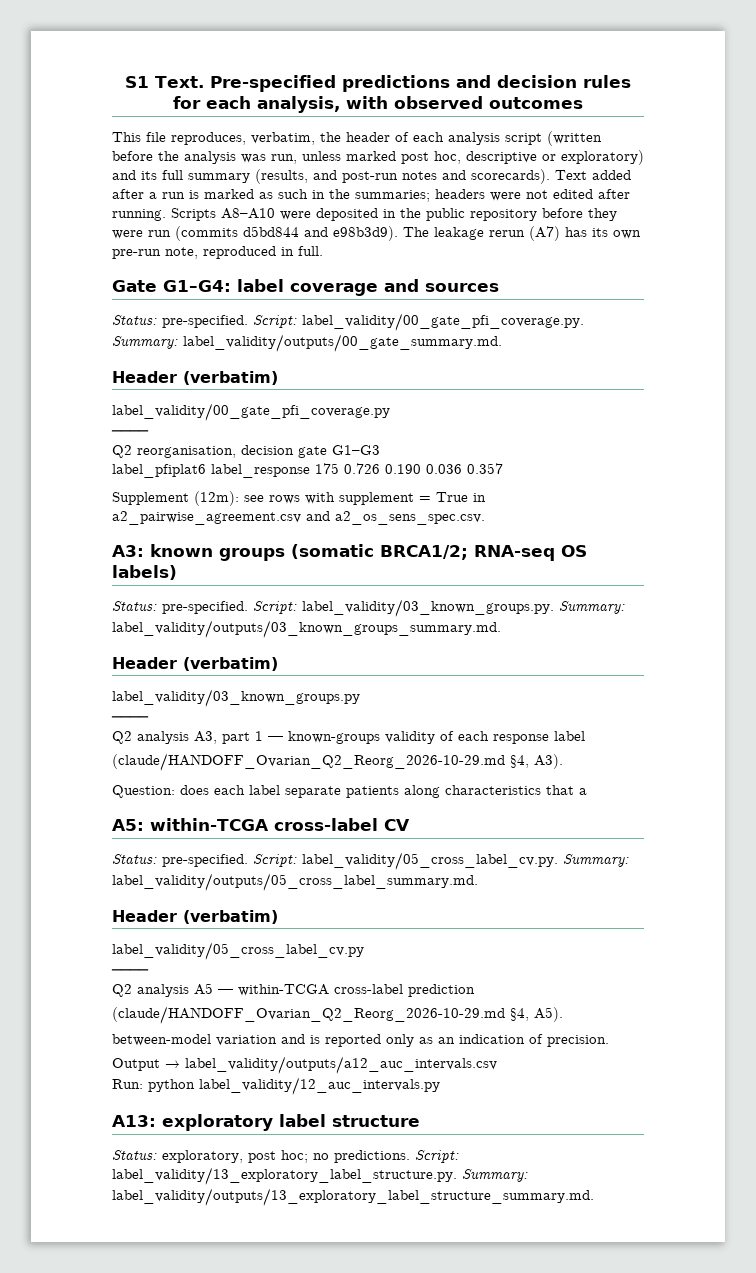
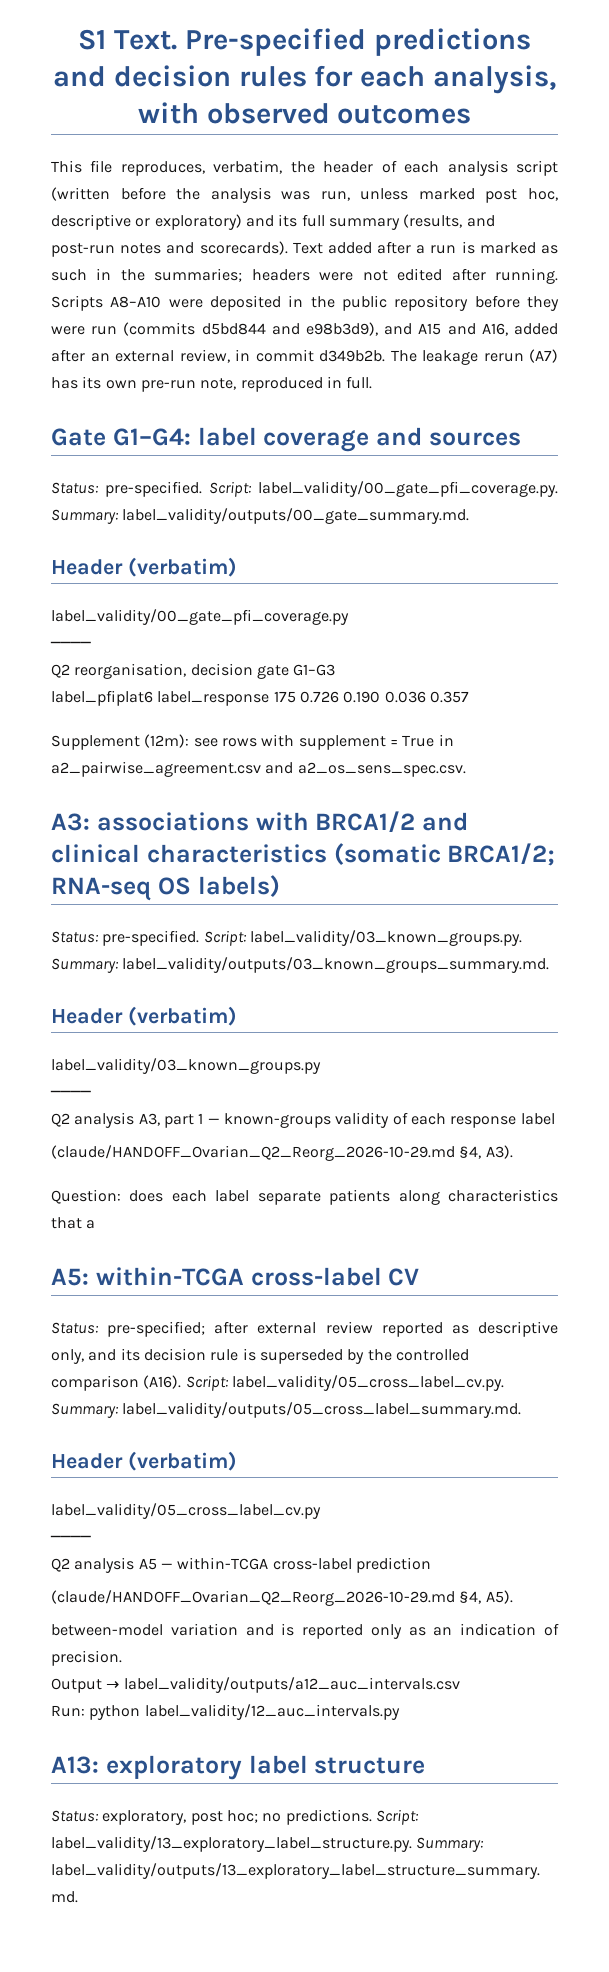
[333,226,398,241] e98b3d9). -> [306,322,558,336] [51,349,385,363] e98b3d9), and A15 and A16, added after an external review, in commit d349b2b.
[150,544,285,561] known groups -> [96,811,468,832] [51,844,327,863] associations with BRCA1/2 and clinical characteristics
[162,854,248,867] pre-specified. -> [107,1321,559,1337] [51,1348,469,1364] [51,1375,182,1391] pre-specified; after external review reported as descriptive only, and its decision rule is superseded by the controlled comparison (A16).

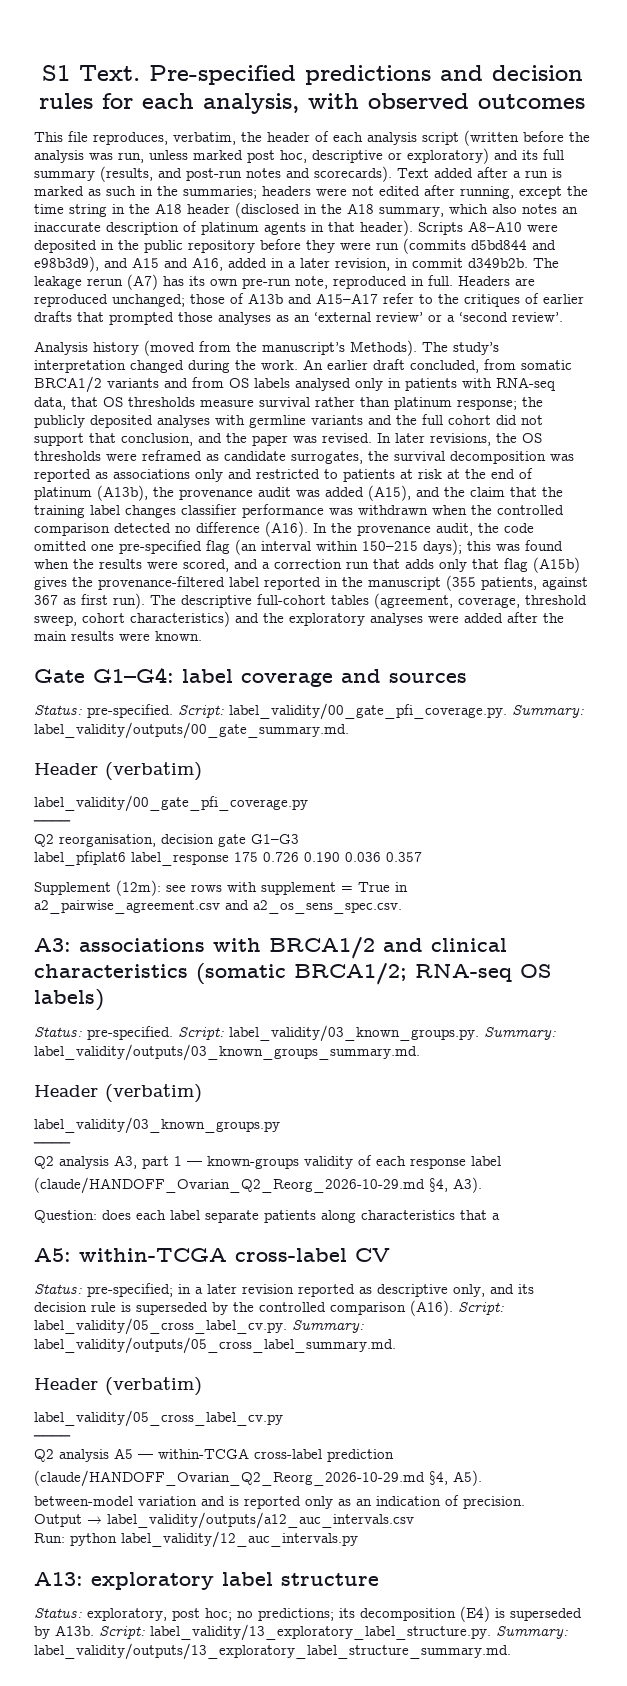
[495,268,558,284] running. -> [460,186,588,199] [34,202,578,218] [34,220,413,236] running, except the time string in the A18 header (disclosed in the A18 summary, which also notes an inaccurate description of platinum agents in that header).
[51,349,230,363] after an external review, -> [271,258,390,271] in a later revision,
(373, 382) none -> [458,276,535,286] [34,293,584,307] [34,311,563,325] [34,340,499,356] [34,359,572,373] [34,376,556,393] [34,397,543,410] [34,414,543,428] [34,433,542,446] [34,450,574,464] [34,468,533,482] [34,485,563,501] [34,504,564,518] [34,521,534,537] [34,539,563,555] [34,557,580,573] [34,575,588,591] [34,593,587,609] [34,611,564,627] [34,631,202,641] Headers are reproduced unchanged; those of A13b and A15–A17 refer to the critiques of earlier drafts that prompted those analyses as an ‘external review’ or a ‘second review’. // Analysis history (moved from the manuscript’s Methods). The study’s interpretation changed during the work. An earlier draft concluded, from somatic BRCA1/2 variants and from OS labels analysed only in patients with RNA-seq data, that OS thresholds measure survival rather than platinum response; the publicly deposited analyses with germline variants and the full cohort did not support that conclusion, and the paper was revised. In later revisions, the OS thresholds were reframed as candidate surrogates, the survival decomposition was reported as associations only and restricted to patients at risk at the end of platinum (A13b), the provenance audit was added (A15), and the claim that the training label changes classifier performance was withdrawn when the controlled comparison detected no difference (A16). In the provenance audit, the code omitted one pre-specified flag (an interval within 150–215 days); this was found when the results were scored, and a correction run that adds only that flag (A15b) gives the provenance-filtered label reported in the manuscript (355 patients, against 367 as first run). The descriptive full-cohort tables (agreement, coverage, threshold sweep, cohort characteristics) and the exploratory analyses were added after the main results were known.
[214,1321,373,1334] after external review -> [178,1284,294,1294] in a later revision
[285,1809,372,1825] predictions. -> [258,1606,582,1622] [34,1625,94,1639] predictions; its decomposition (E4) is superseded by A13b.

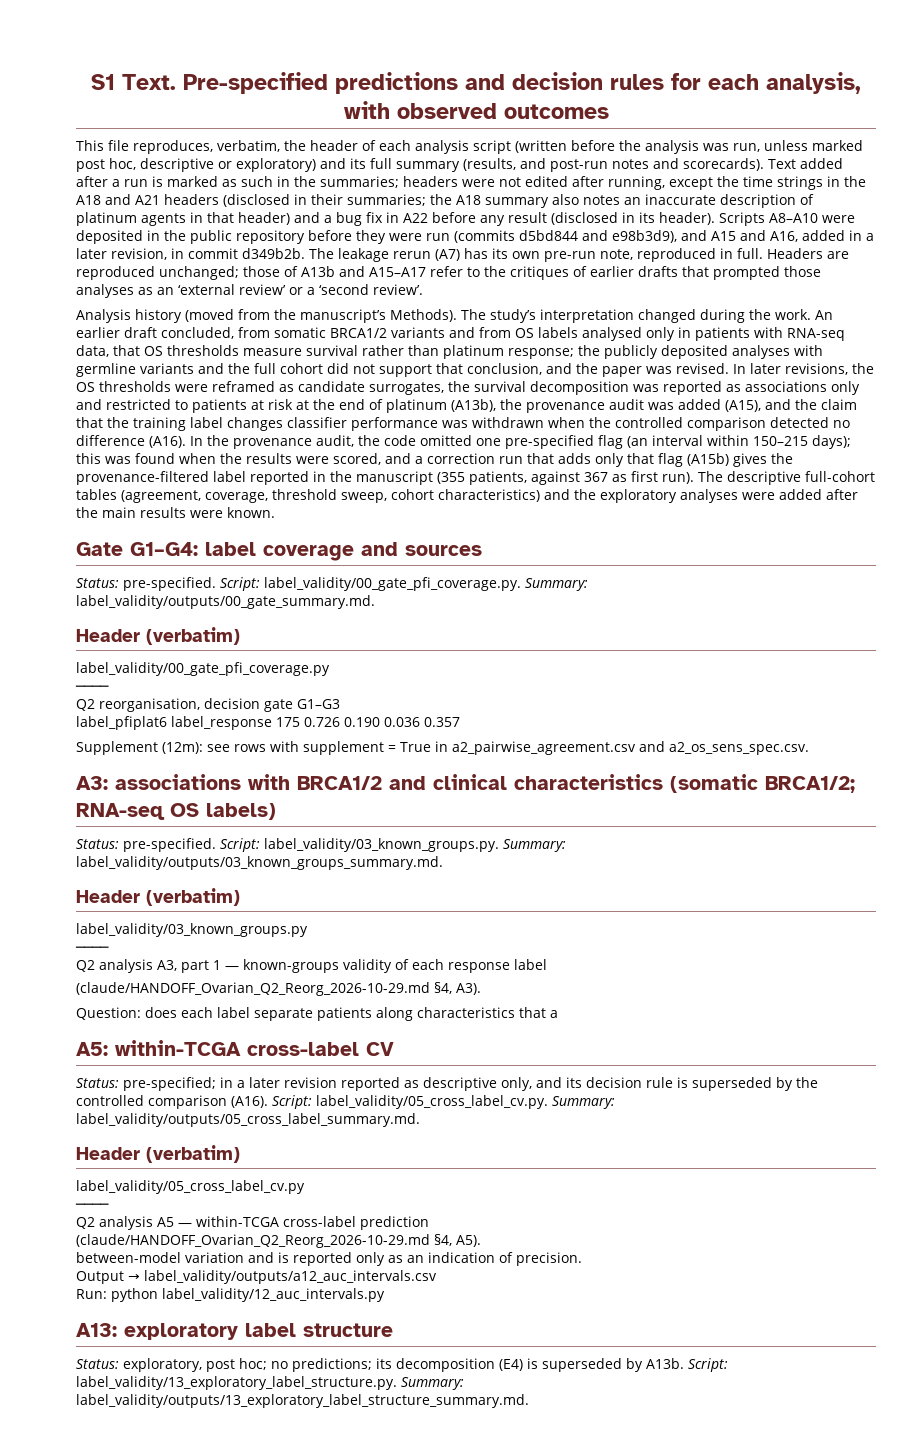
[69,202,488,218] string in the A18 header (disclosed in the A18 summary, which -> [777,176,866,190] [76,194,549,208] strings in the A18 and A21 headers (disclosed in their summaries; the A18 summary
(355, 227) none -> [238,212,655,226] header) and a bug fix in A22 before any result (disclosed in its

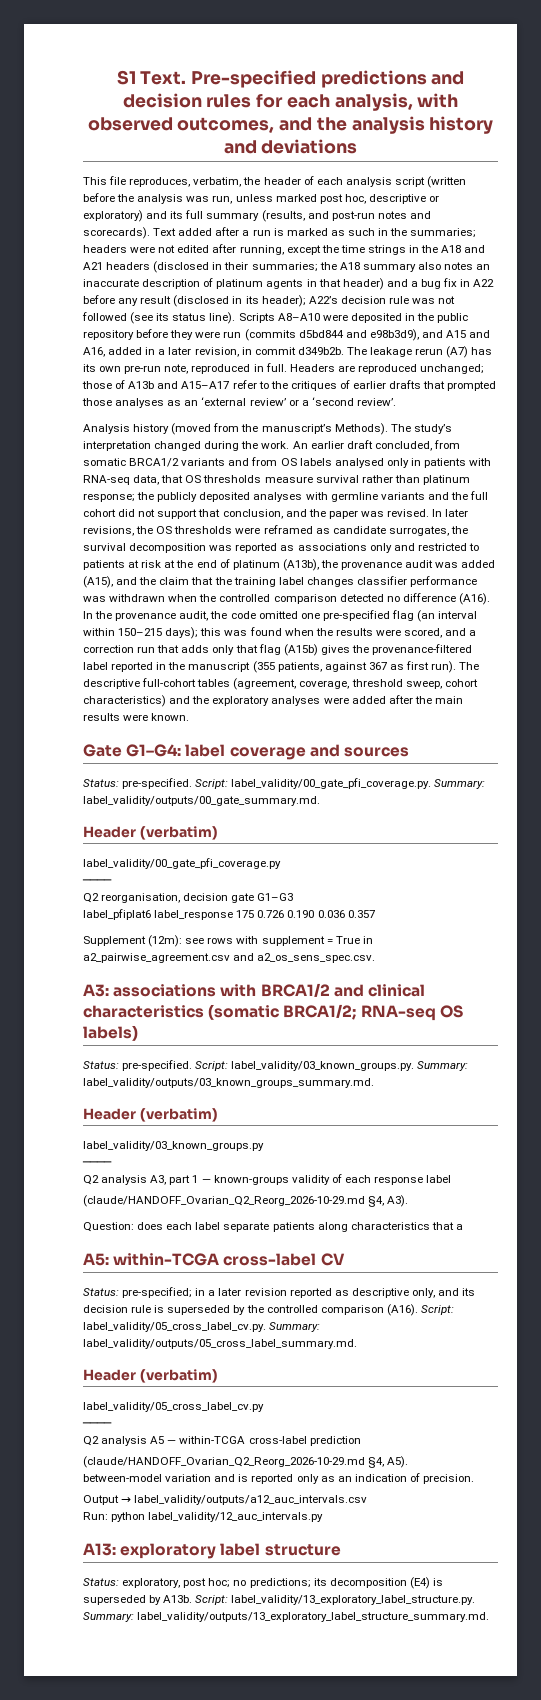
[503,104,609,119] outcomes -> [177,116,494,134] [223,139,358,154] outcomes, and the analysis history and deviations
[659,212,715,225] header). -> [261,295,456,307] [82,312,236,324] header); A22’s decision rule was not followed (see its status line).

